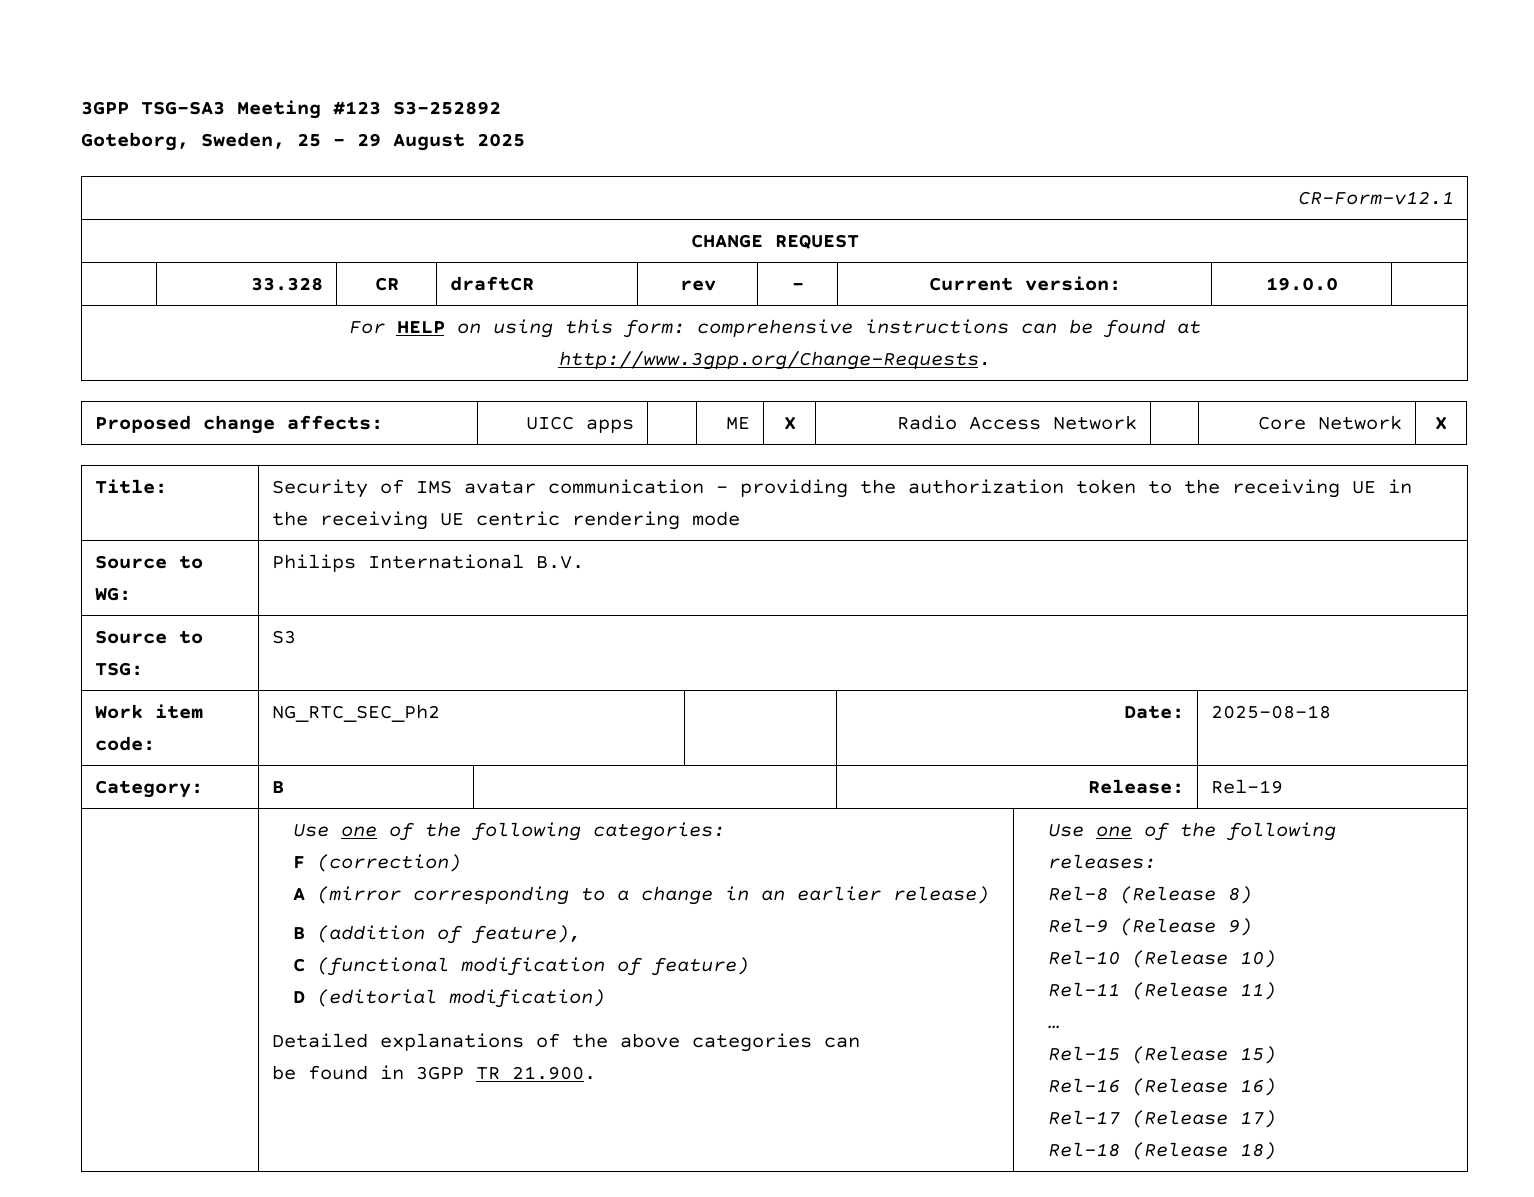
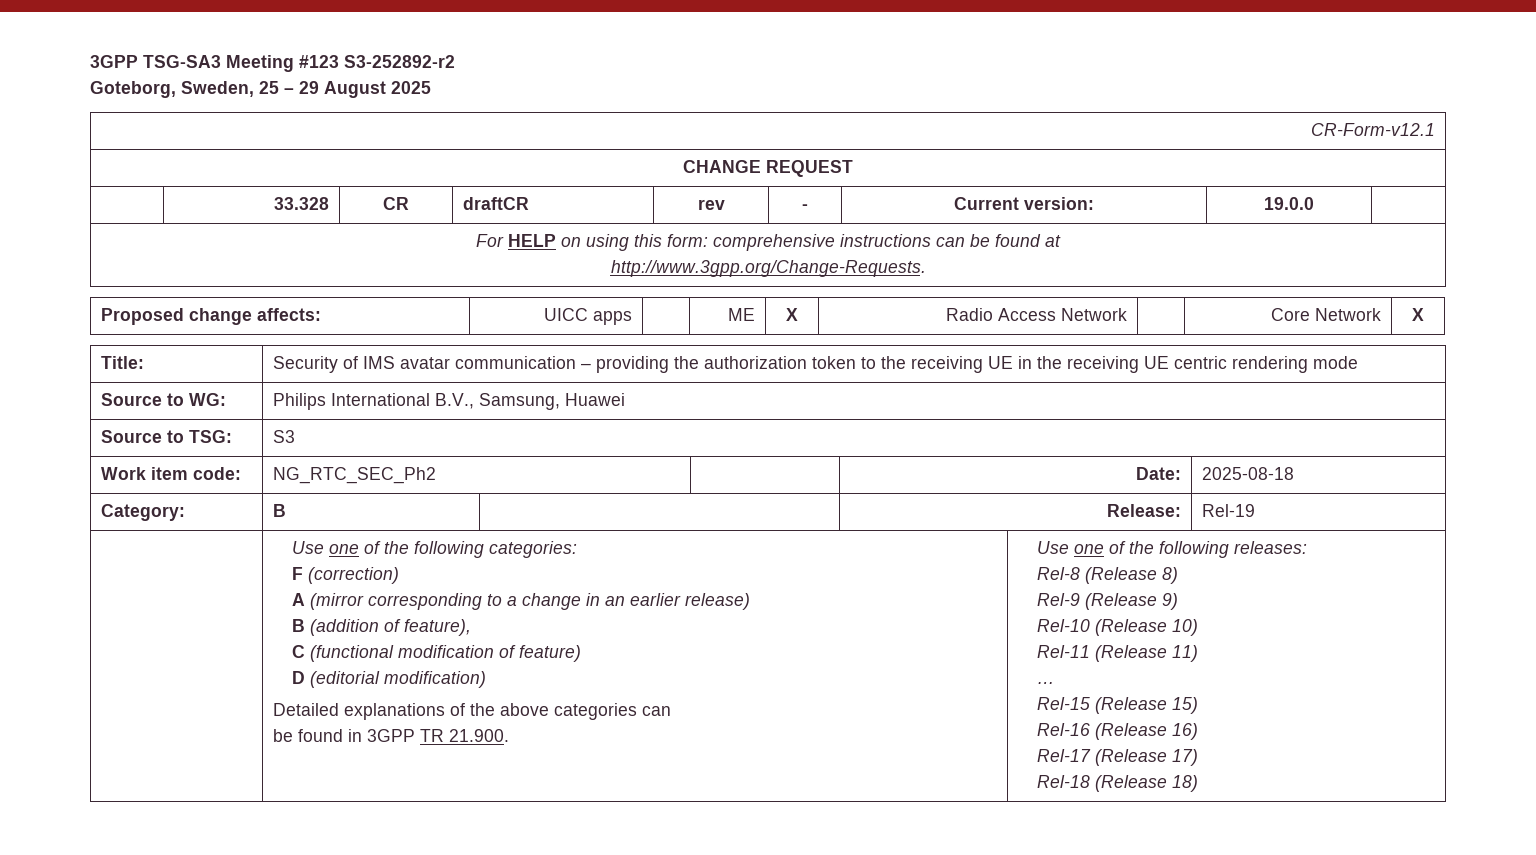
[393,101,501,115] S3-252892 -> [344,55,455,68] S3-252892-r2
[535,555,584,569] B.V. -> [434,393,625,410] B.V., Samsung, Huawei

